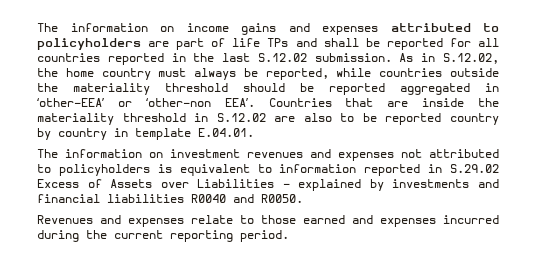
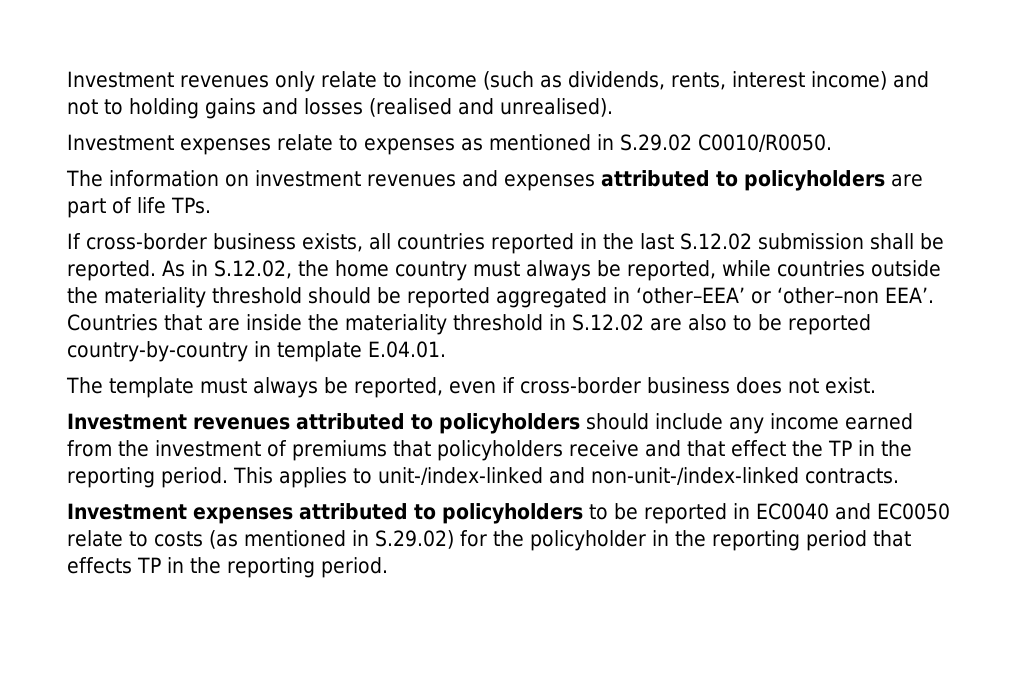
[37,23,276,35] The information on income gains -> [67,71,929,92] [67,98,613,119] [67,134,832,155] [66,170,456,187] Investment revenues only relate to income (such as dividends, rents, interest income) and not to holding gains and losses (realised and unrealised). // Investment expenses relate to expenses as mentioned in S.29.02 C0010/R0050. // The information on investment revenues
[267,38,471,50] TPs and shall be reported for -> [171,197,211,214] [67,233,363,252] TPs. // If cross-border business exists,
[314,53,392,62] submission. -> [758,233,944,250] [67,260,156,281] submission shall be reported.
[449,113,499,125] [37,128,107,140] country by country -> [67,341,248,362] country-by-country
[65,149,499,161] [37,164,499,176] [37,179,499,191] [37,194,303,203] [37,215,499,227] [37,230,163,242] information on investment revenues and expenses not attributed to policyholders is equivalent to information reported in S.29.02 Excess of Assets over Liabilities - explained by investments and financial liabilities R0040 and R0050. // Revenues and expenses relate to those earned and expenses incurred during the current -> [109,377,876,398] [67,413,913,434] [67,440,912,461] [67,467,899,488] [67,503,950,524] [67,530,911,551] [67,557,221,574] template must always be reported, even if cross-border business does not exist. // Investment revenues attributed to policyholders should include any income earned from the investment of premiums that policyholders receive and that effect the TP in the reporting period. This applies to unit-/index-linked and non-unit-/index-linked contracts. // Investment expenses attributed to policyholders to be reported in EC0040 and EC0050 relate to costs (as mentioned in S.29.02) for the policyholder in the reporting period that effects TP in the

